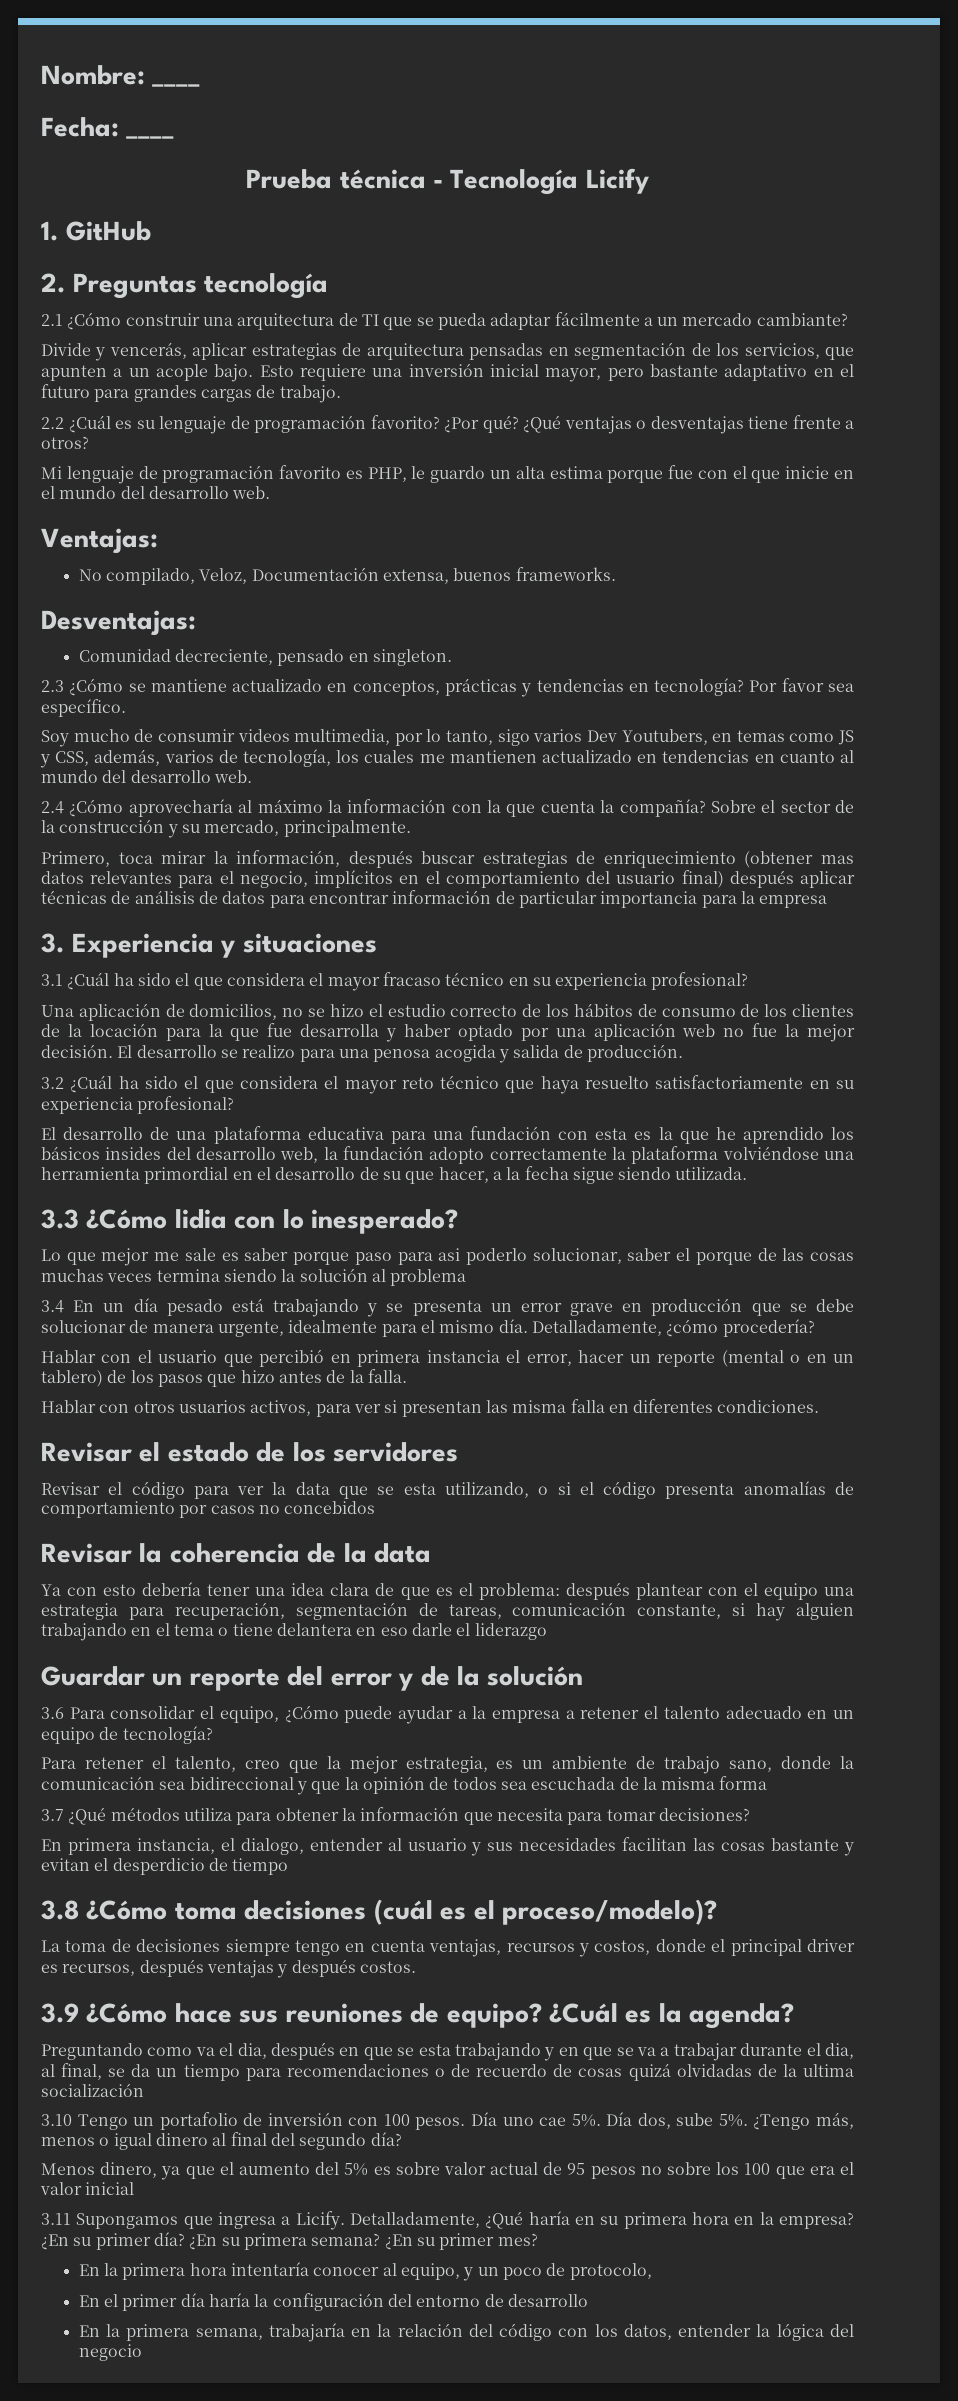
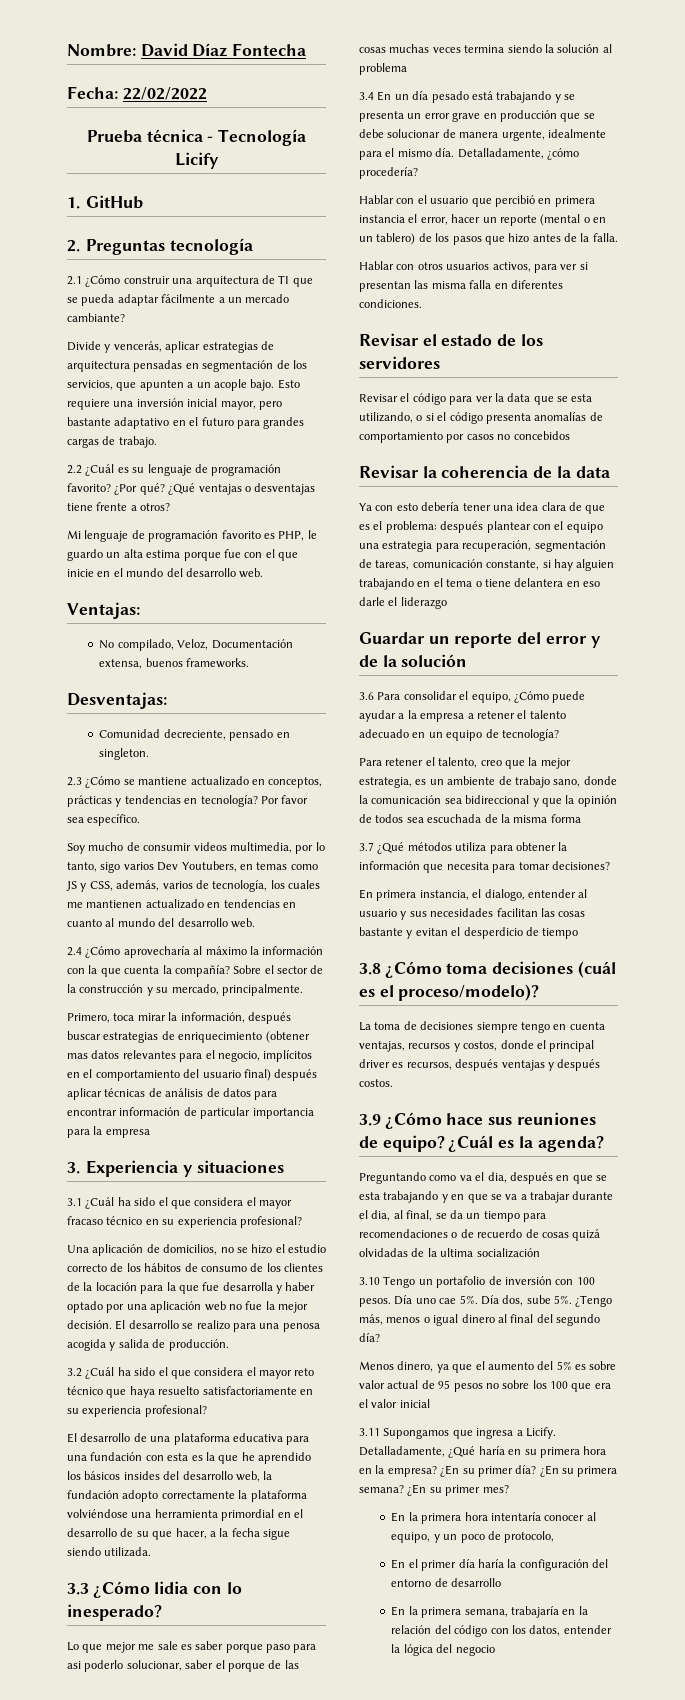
[152,84,201,87] ____ -> [140,43,307,57] David Díaz Fontecha
[126,136,175,139] ____ -> [122,87,207,100] 22/02/2022

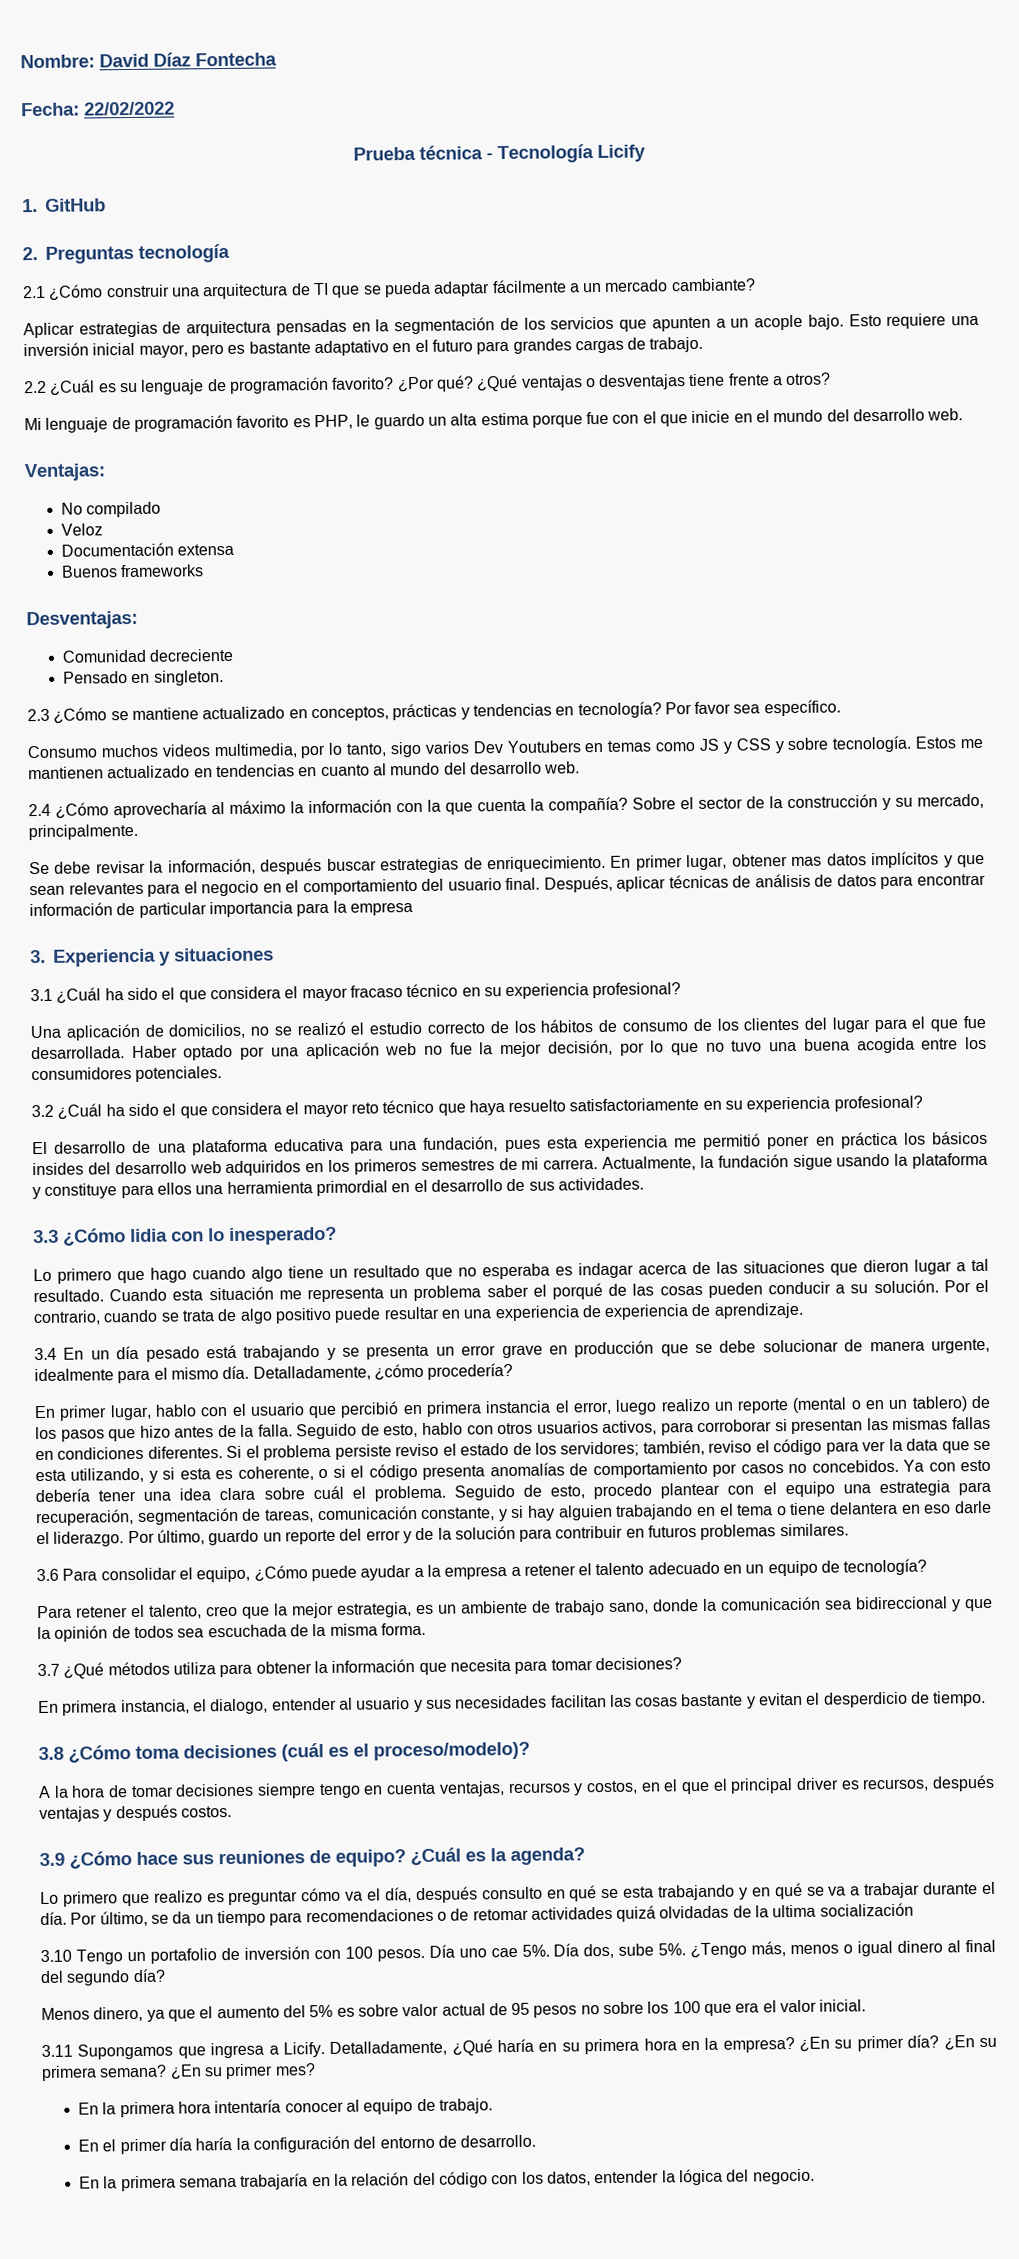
[67,341,201,353] Divide y vencerás, aplicar -> [23,322,75,339] Aplicar
(199, 366) none -> [375,319,390,332] la
[67,380,113,390] servicios, -> [550,316,615,330] servicios
(282, 405) none -> [227,344,246,354] es
[117,639,293,651] [99,658,250,669] compilado, Veloz, Documentación extensa, buenos frameworks. -> [86,501,162,518] [61,523,104,536] [61,542,235,557] [61,564,205,578] compilado // Veloz // Documentación extensa // Buenos frameworks
[163,729,274,741] decreciente, pensado -> [149,648,234,662] [63,671,129,684] decreciente // Pensado
[67,842,192,854] Soy mucho de consumir -> [27,744,159,759] Consumo muchos
[181,861,237,872] Youtubers, -> [506,740,581,754] Youtubers
[89,880,320,892] CSS, además, varios de tecnología, los cuales -> [735,735,957,754] CSS y sobre tecnología. Estos
[67,1013,166,1023] Primero, toca mirar -> [29,860,146,875] Se debe revisar
[178,1031,310,1043] [67,1050,120,1059] enriquecimiento (obtener mas datos -> [487,851,986,873] [29,885,65,896] enriquecimiento. En primer lugar, obtener mas datos implícitos y que sean
[217,1050,313,1062] negocio, implícitos -> [201,880,260,897] negocio
[243,1069,318,1081] final) después -> [505,875,613,893] final. Después,
[251,1244,273,1254] hizo -> [296,1021,346,1036] realizó
[67,1282,316,1294] de la locación para la que fue desarrolla y haber -> [804,1015,986,1033] [31,1045,178,1060] del lugar para el que fue desarrollada. Haber
[67,1320,320,1332] [67,1339,229,1351] decisión. El desarrollo se realizo para una penosa acogida y salida de producción. -> [547,1036,987,1056] [31,1066,223,1082] decisión, por lo que no tuvo una buena acogida entre los consumidores potenciales.
[90,1452,311,1464] fundación con esta es la que he aprendido -> [423,1131,898,1153] fundación, pues esta experiencia me permitió poner en práctica
[235,1471,273,1482] [67,1490,307,1502] [67,1509,128,1518] web, la fundación adopto correctamente la plataforma volviéndose -> [189,1152,989,1177] [32,1182,192,1200] web adquiridos en los primeros semestres de mi carrera. Actualmente, la fundación sigue usando la plataforma y constituye para ellos
[136,1528,290,1540] [67,1547,152,1557] su que hacer, a la fecha sigue siendo utilizada. -> [528,1177,644,1191] sus actividades.
[82,1641,317,1653] [67,1660,182,1672] que mejor me sale es saber porque paso para asi poderlo solucionar, -> [57,1258,989,1284] [33,1285,482,1303] primero que hago cuando algo tiene un resultado que no esperaba es indagar acerca de las situaciones que dieron lugar a tal resultado. Cuando esta situación me representa un problema
[227,1663,265,1672] porque -> [552,1283,603,1300] porqué
[389,44,612,53] [359,63,407,75] muchas veces termina siendo la solución al problema -> [707,1279,990,1298] [33,1302,804,1326] pueden conducir a su solución. Por el contrario, cuando se trata de algo positivo puede resultar en una experiencia de experiencia de aprendizaje.
[359,195,394,204] Hablar -> [34,1404,197,1421] En primer lugar, hablo
[451,214,481,223] hacer -> [615,1398,711,1415] luego realizo
[359,261,394,270] // Hablar -> [296,1422,464,1440] Seguido de esto, hablo
[560,264,578,270] ver -> [697,1419,773,1433] corroborar
[431,280,563,289] [359,299,422,308] [359,333,419,346] misma falla en diferentes condiciones. // Revisar -> [892,1416,991,1430] [35,1443,440,1461] mismas fallas en condiciones diferentes. Si el problema persiste reviso
[359,356,440,369] [359,394,398,402] servidores // Revisar -> [560,1439,753,1457] servidores; también, reviso
(413, 417) none -> [148,1466,314,1483] y si esta es coherente,
[513,431,570,440] [359,465,610,478] concebidos // Revisar la coherencia de la data // -> [811,1459,899,1473] concebidos.
[569,502,606,514] [359,521,484,533] de que es el problema: después -> [263,1483,653,1502] sobre cuál el problema. Seguido de esto, procedo
(540, 565) none -> [498,1509,508,1522] y
[400,597,447,609] [359,632,425,644] liderazgo // Guardar -> [53,1529,260,1547] liderazgo. Por último, guardo
(468, 660) none -> [519,1523,849,1542] para contribuir en futuros problemas similares.
[550,814,581,823] forma -> [380,1622,426,1636] forma.
[542,928,579,939] tiempo -> [933,1690,987,1707] tiempo.
[359,1021,417,1031] La toma de -> [38,1785,174,1799] A la hora de tomar
[500,1040,534,1049] donde -> [640,1779,710,1795] en el que
[359,1172,593,1184] Preguntando como va el dia, después en que -> [40,1885,598,1907] Lo primero que realizo es preguntar cómo va el día, después consulto en qué
[467,1194,488,1203] que -> [774,1882,803,1900] qué
[371,1210,433,1221] dia, al final, -> [40,1910,148,1927] día. Por último,
[477,1229,569,1238] recuerdo de cosas -> [472,1906,613,1921] retomar actividades
[399,1399,430,1408] inicial -> [819,1999,867,2012] inicial.
[391,1531,555,1543] equipo, y un poco de protocolo, -> [363,2098,494,2115] equipo de trabajo.
[451,1578,502,1587] [391,1606,508,1618] desarrollo // En la primera semana, -> [460,2134,537,2148] [79,2175,238,2192] desarrollo. // En la primera semana
[455,1645,495,1656] negocio -> [752,2168,815,2185] negocio.

